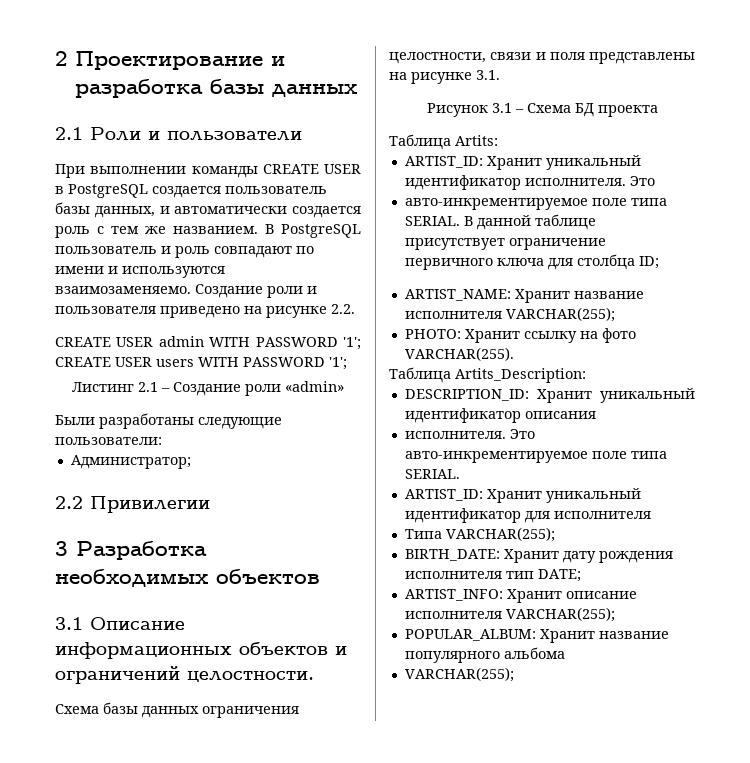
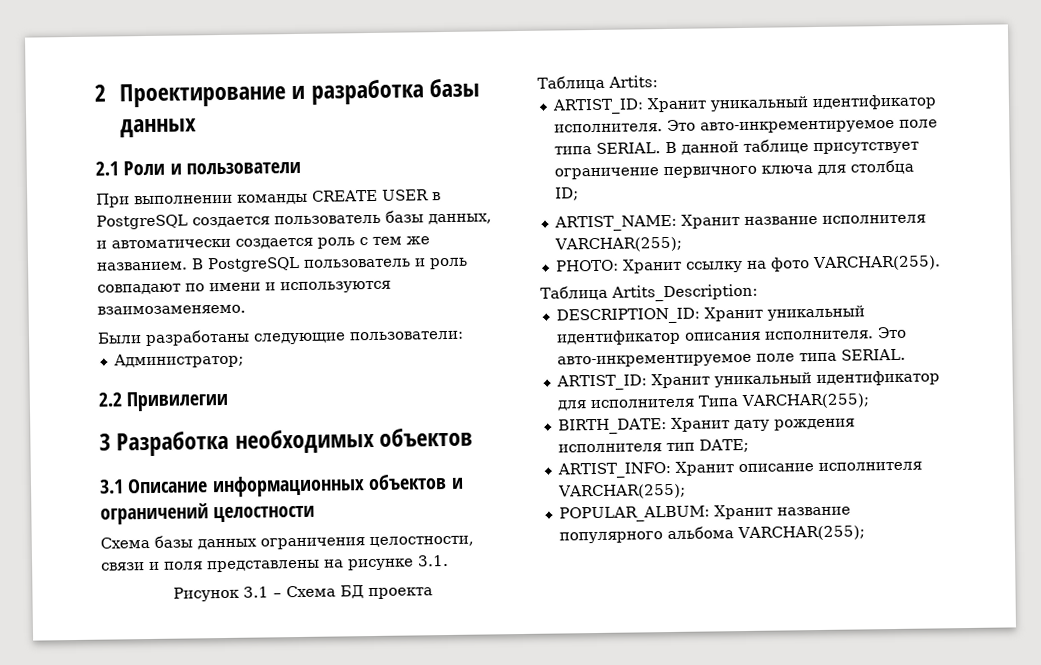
[195,284,317,298] [55,304,355,318] [55,336,361,350] [55,357,347,370] [72,381,344,396] Создание роли и пользователя приведено на рисунке 2.2. // CREATE USER admin WITH PASSWORD '1'; CREATE USER users WITH PASSWORD '1'; // Листинг 2.1 – Создание роли «admin» -> (246, 309) none
[187,671,314,682] целостности. -> [213,505,316,523] целостности
(655, 181) // -> (696, 125) none
(596, 415) // -> (761, 336) none
(651, 515) // -> (695, 403) none
(565, 653) // -> (734, 533) none

